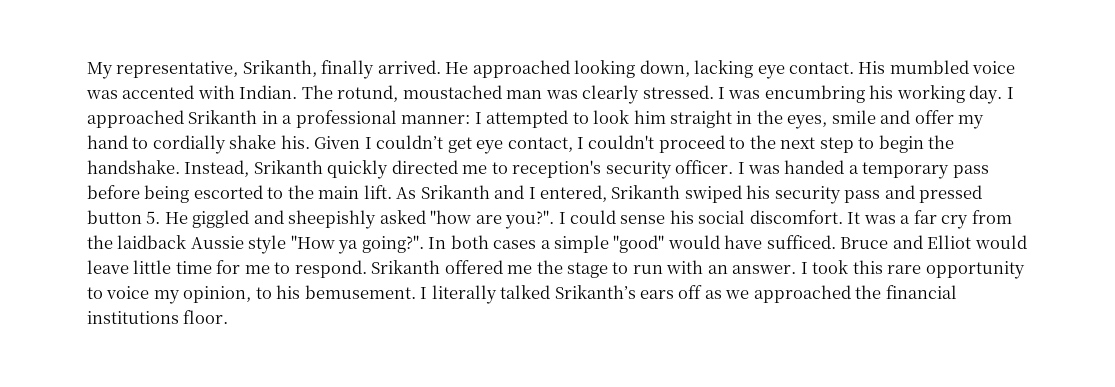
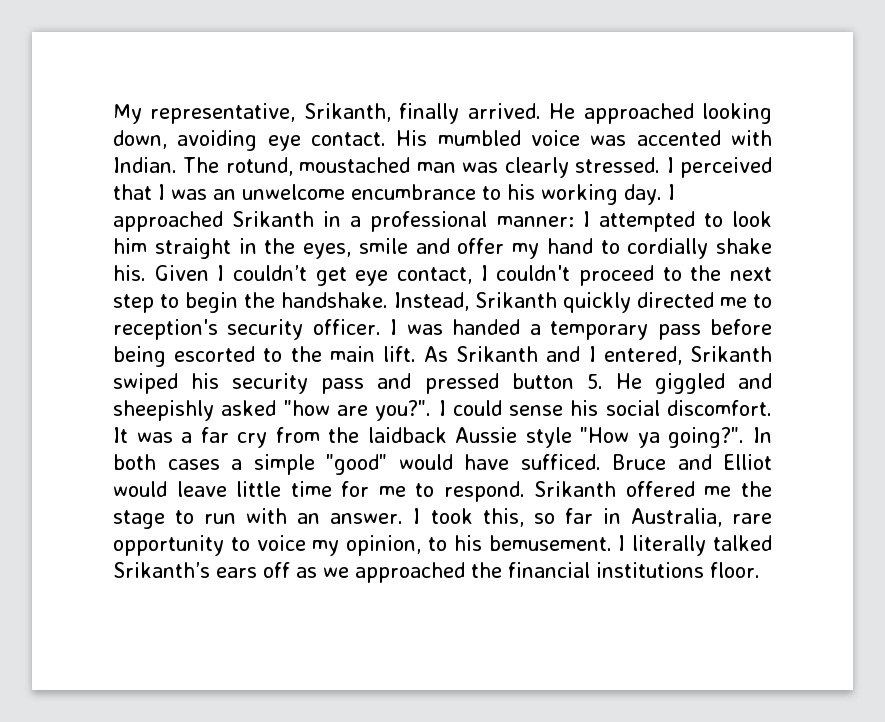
[694,60,754,78] lacking -> [177,130,258,151] avoiding
[728,85,865,103] was encumbring -> [680,157,773,178] [113,184,501,200] perceived that I was an unwelcome encumbrance to
[852,260,883,274] this -> [482,508,722,527] this, so far in Australia,

